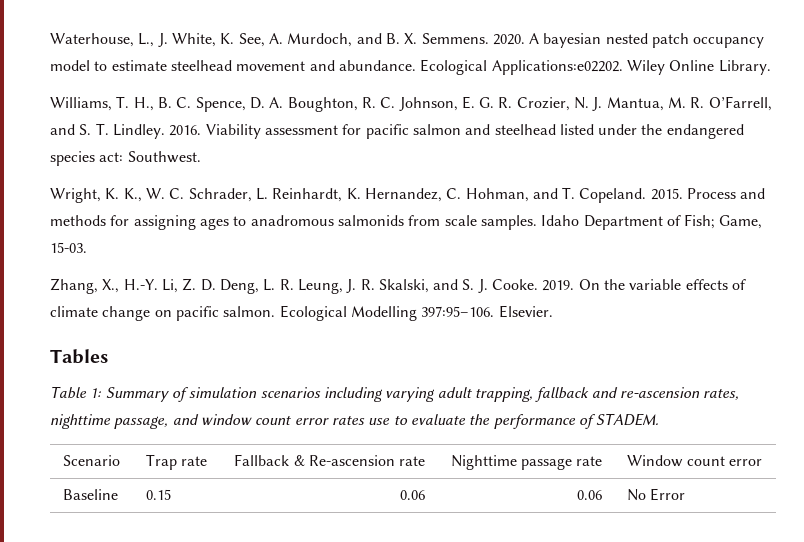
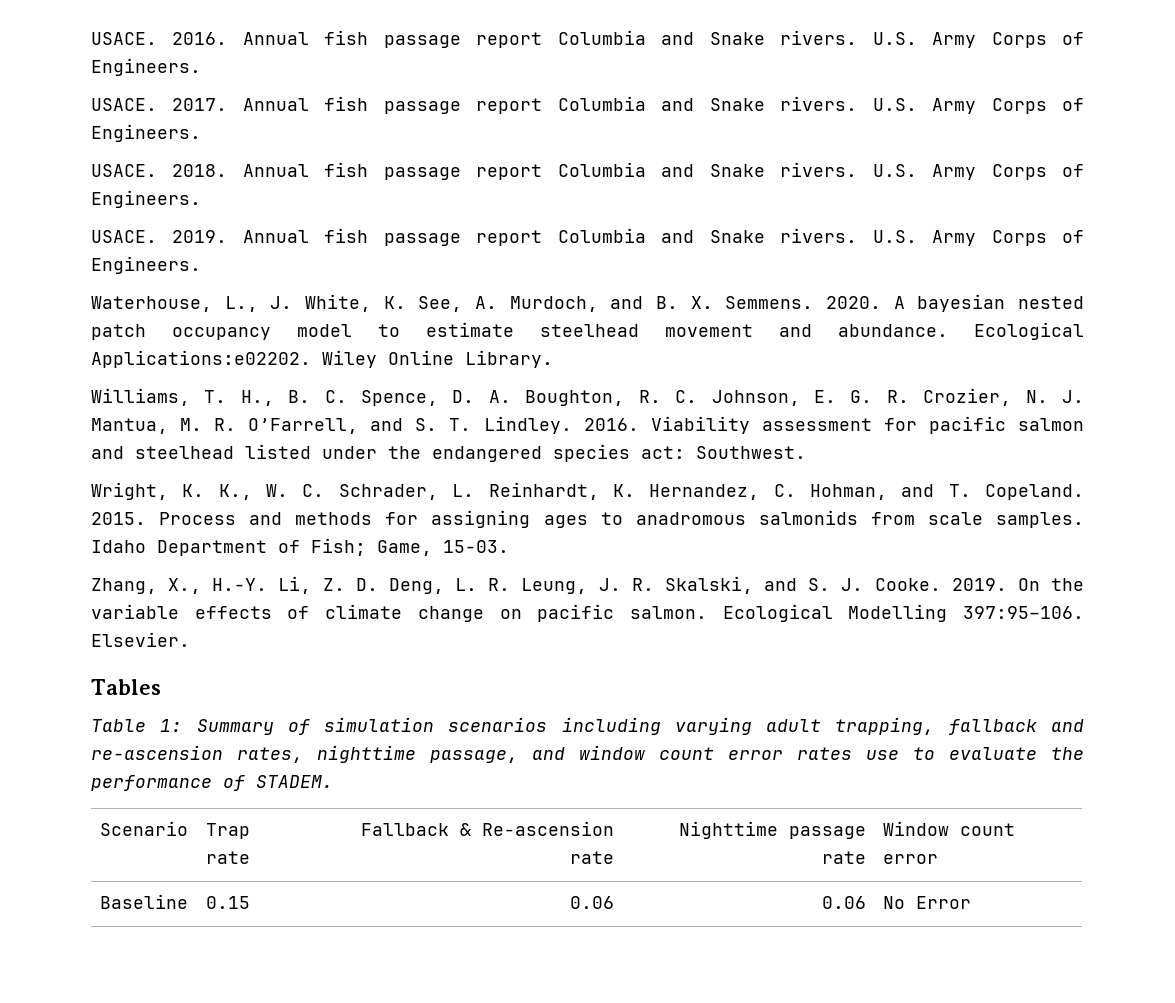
(50, 40) none -> [91,30,1084,48] [91,58,201,76] [91,96,1084,114] [91,124,201,142] [91,162,1084,180] [91,190,201,208] [91,228,1084,246] [91,256,201,274] USACE. 2016. Annual fish passage report Columbia and Snake rivers. U.S. Army Corps of Engineers. // USACE. 2017. Annual fish passage report Columbia and Snake rivers. U.S. Army Corps of Engineers. // USACE. 2018. Annual fish passage report Columbia and Snake rivers. U.S. Army Corps of Engineers. // USACE. 2019. Annual fish passage report Columbia and Snake rivers. U.S. Army Corps of Engineers. //

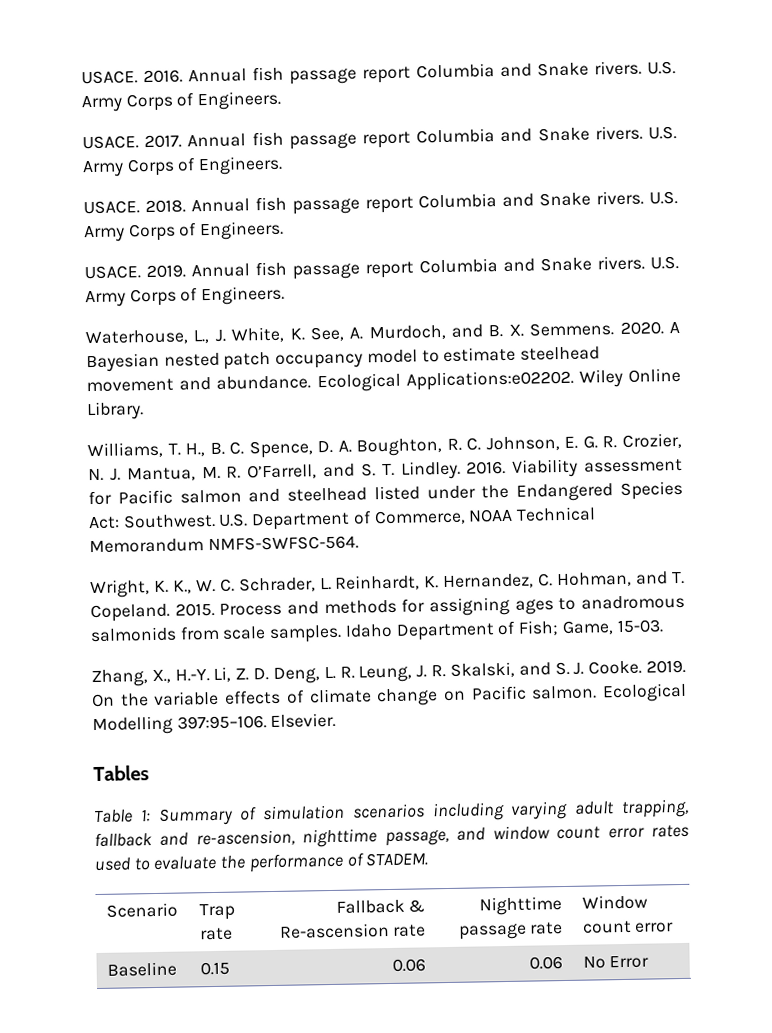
[917,294,1006,312] bayesian -> [86,352,160,373] Bayesian
[928,416,1006,434] pacific -> [117,489,173,505] Pacific
[432,444,806,462] endangered species act: Southwest. -> [516,480,683,502] [88,506,597,531] [89,535,359,554] Endangered Species Act: Southwest. U.S. Department of Commerce, NOAA Technical Memorandum NMFS-SWFSC-564.
[537,604,615,622] pacific -> [470,685,527,701] Pacific
[91,745,303,763] re-ascension rates, -> [195,829,295,847] re-ascension,
[866,750,899,760] use -> [94,857,131,872] used

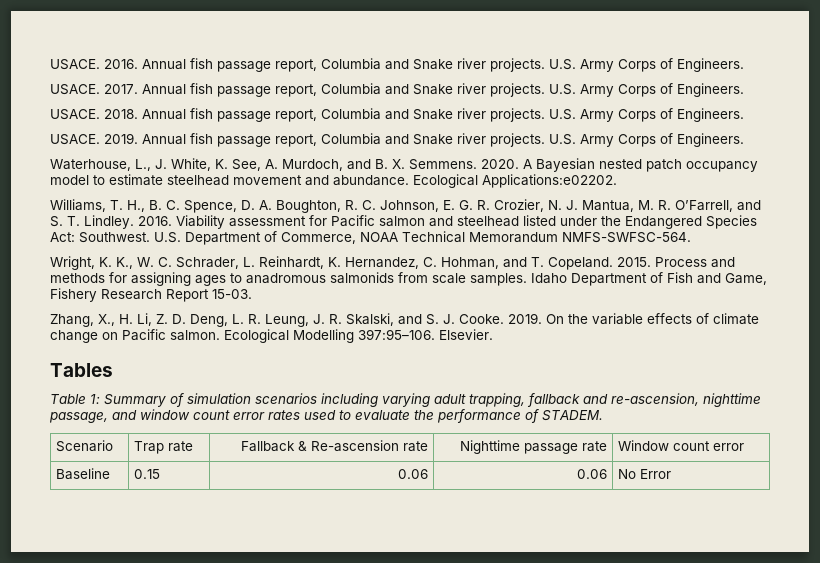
[362,60,642,84] report Columbia and Snake rivers. -> [275,58,545,72] report, Columbia and Snake river projects.
[361,125,643,149] report Columbia and Snake rivers. -> [275,83,545,97] report, Columbia and Snake river projects.
[364,190,645,214] report Columbia and Snake rivers. -> [275,108,545,122] report, Columbia and Snake river projects.
[365,255,645,279] report Columbia and Snake rivers. -> [275,133,545,147] report, Columbia and Snake river projects.
[578,367,681,388] [86,401,144,421] Wiley Online Library. -> (617, 181) none
[518,620,614,636] Fish; Game, -> [667,272,767,285] [50,288,209,302] Fish and Game, Fishery Research Report
[174,669,210,682] H.-Y. -> [119,314,133,324] H.

